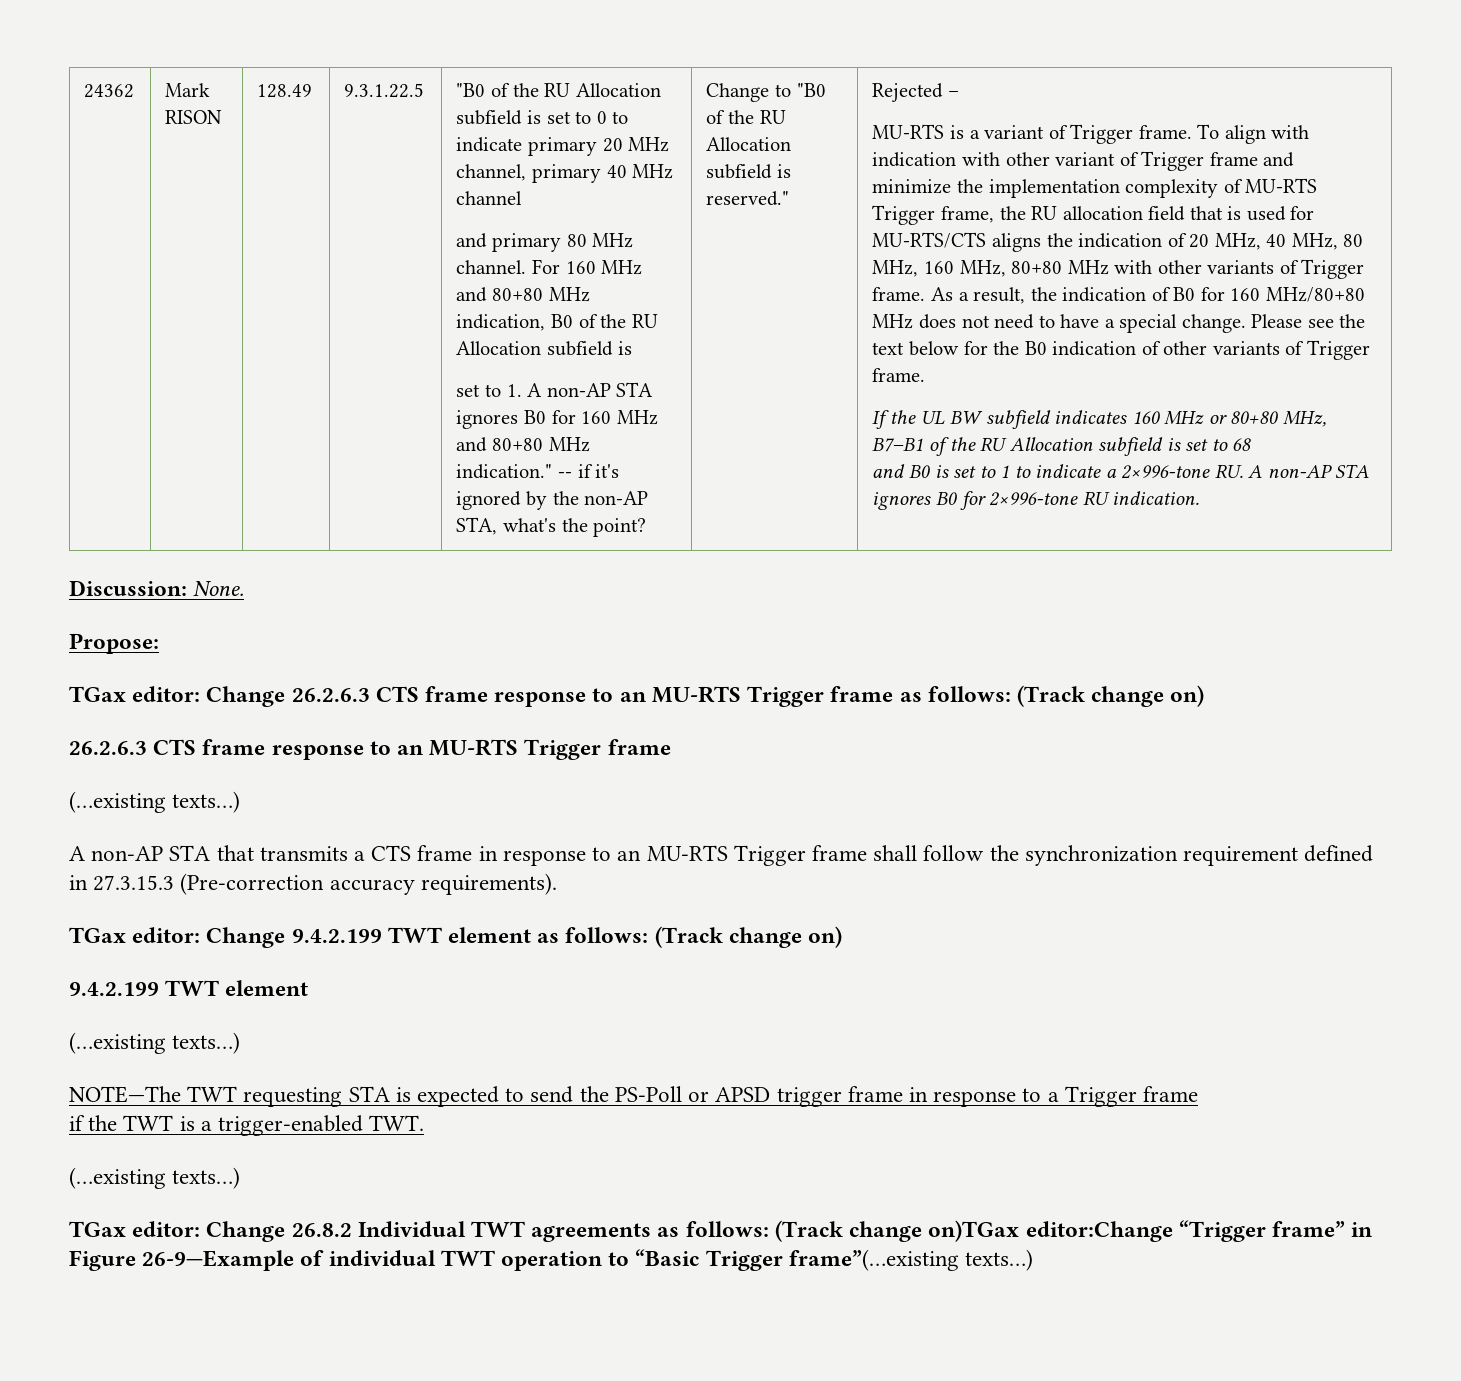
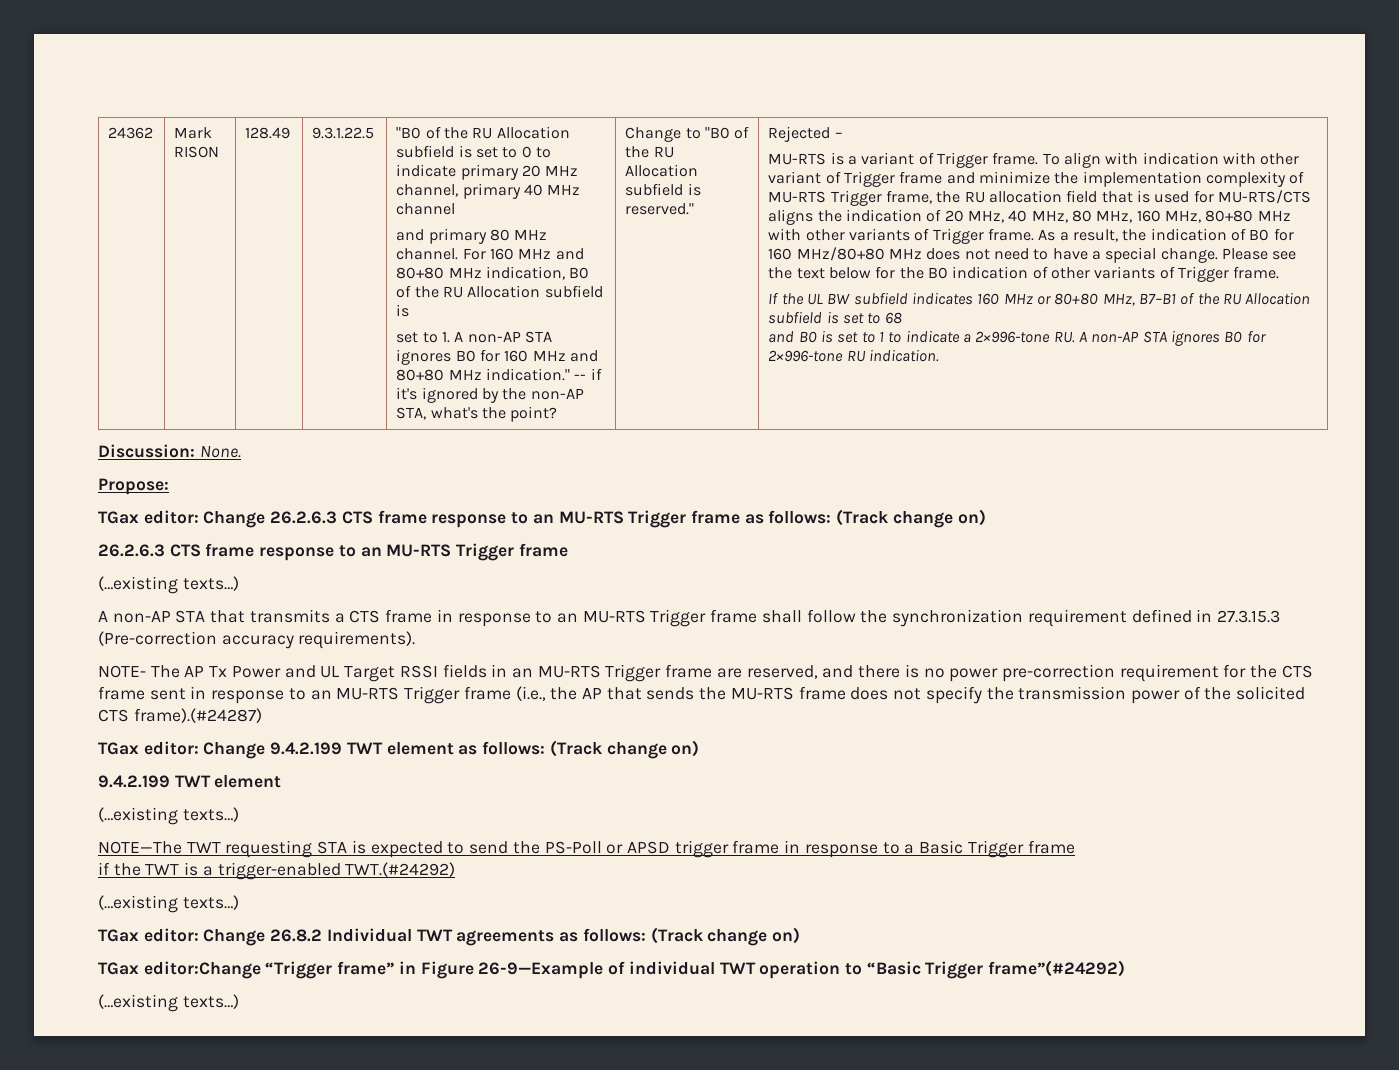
(557, 884) none -> [98,664,1313,682] [98,686,1306,704] [98,708,262,723] // NOTE- The AP Tx Power and UL Target RSSI fields in an MU-RTS Trigger frame are reserved, and there is no power pre-correction requirement for the CTS frame sent in response to an MU-RTS Trigger frame (i.e., the AP that sends the MU-RTS frame does not specify the transmission power of the solicited CTS frame).(#24287)
(1059, 1097) none -> [919,840,964,854] Basic
[369,1115,425,1131] TWT. -> [345,862,456,877] TWT.(#24292)
[928,1220,1020,1242] on)TGax -> [771,927,800,944] [98,962,139,975] on) // TGax
[788,1249,959,1271] frame”(…existing -> [988,960,1126,977] [98,994,178,1012] frame”(#24292) // (…existing

